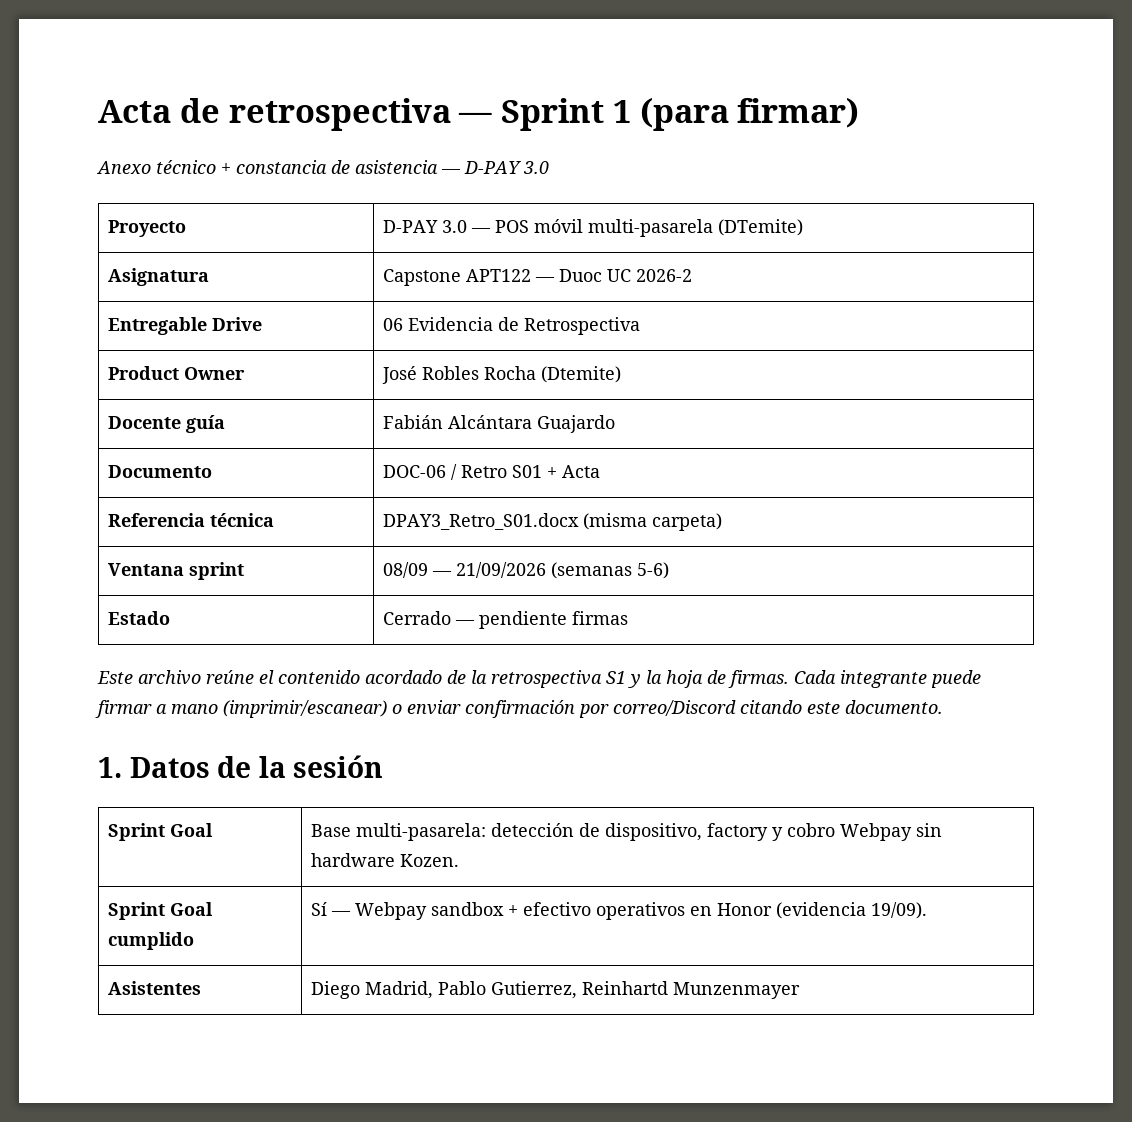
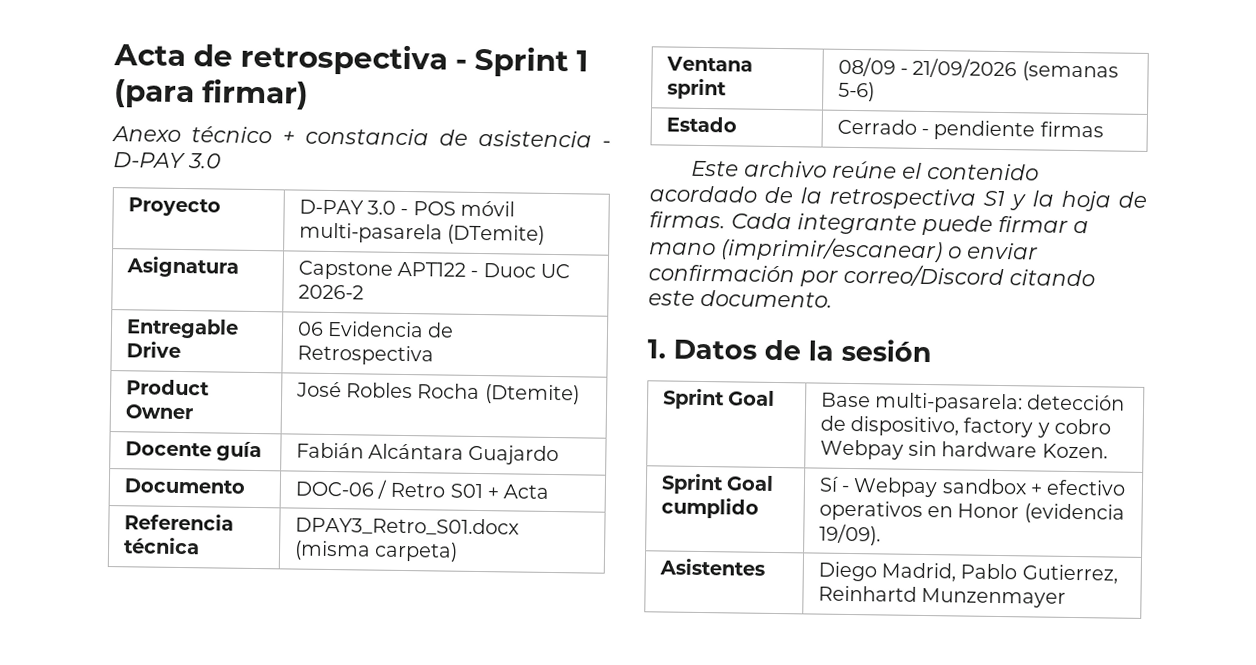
[458,112,493,123] — -> [455,59,467,70] -
[441,169,461,174] — -> [602,140,611,148] -
[470,228,491,233] — -> [400,208,409,216] -
[534,277,555,282] — -> [470,270,479,277] -
[431,571,452,576] — -> [900,68,909,75] -
[454,620,475,625] — -> [921,128,930,136] -
[330,911,351,916] — -> [841,485,850,492] -

